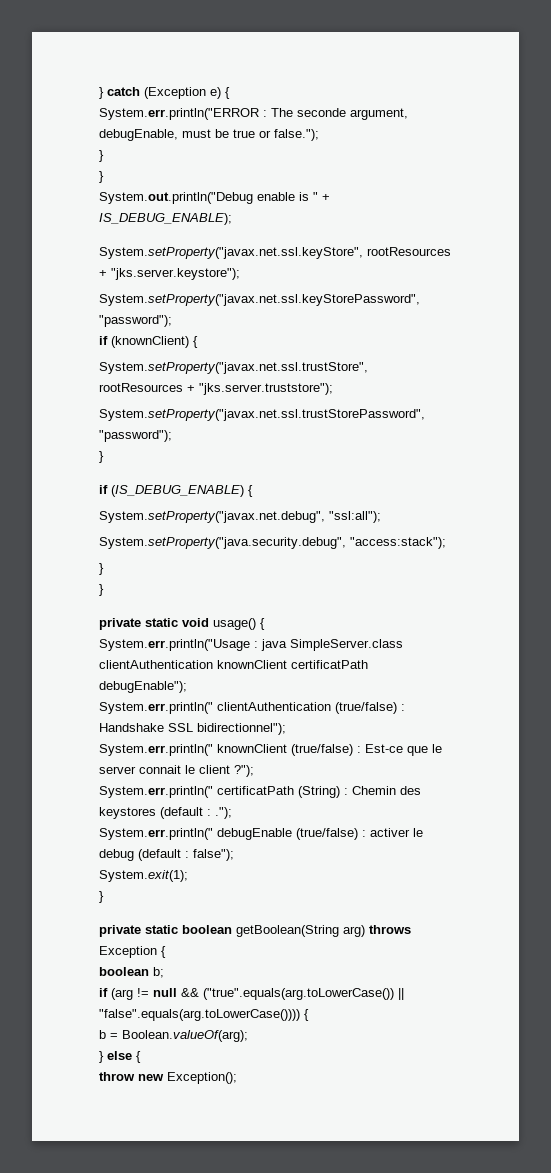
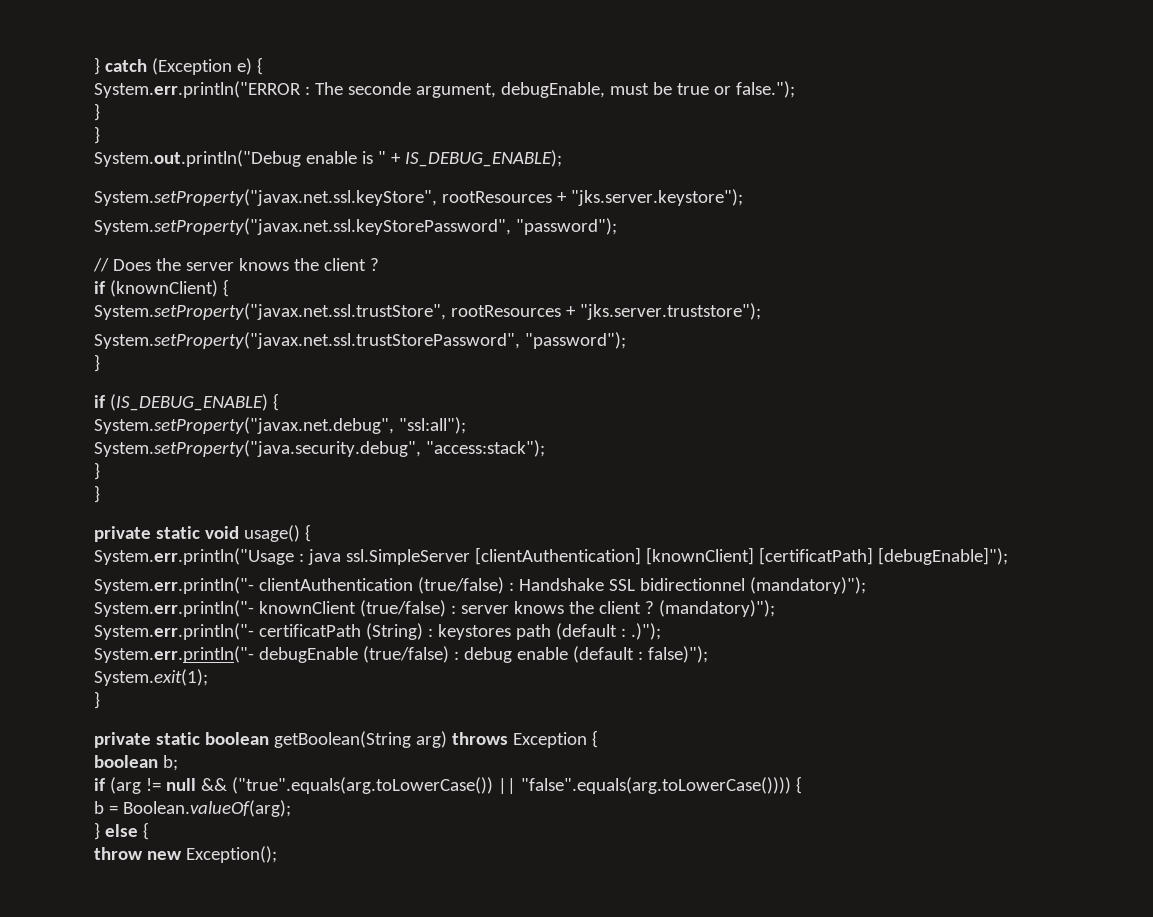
(172, 321) none -> [93,258,379,272] // // Does the server knows the client ?
[290,639,403,651] [99,660,368,669] [99,681,187,693] [99,702,213,714] SimpleServer.class clientAuthentication knownClient certificatPath debugEnable"); // System.err.println(" -> [345,547,1008,565] [94,577,254,594] ssl.SimpleServer [clientAuthentication] [knownClient] [certificatPath] [debugEnable]"); // System.err.println("-
[197,723,286,735] [99,744,442,756] [99,765,254,777] [99,786,421,798] [99,807,232,819] [99,828,423,840] [99,849,234,861] bidirectionnel"); // System.err.println(" knownClient (true/false) : Est-ce que le server connait le client ?"); // System.err.println(" certificatPath (String) : Chemin des keystores (default : ."); // System.err.println(" debugEnable (true/false) : activer le debug (default : false"); -> [639,577,866,594] [94,600,775,617] [94,623,661,640] [94,646,708,663] bidirectionnel (mandatory)"); // System.err.println("- knownClient (true/false) : server knows the client ? (mandatory)"); // System.err.println("- certificatPath (String) : keystores path (default : .)"); // System.err.println("- debugEnable (true/false) : debug enable (default : false)");

